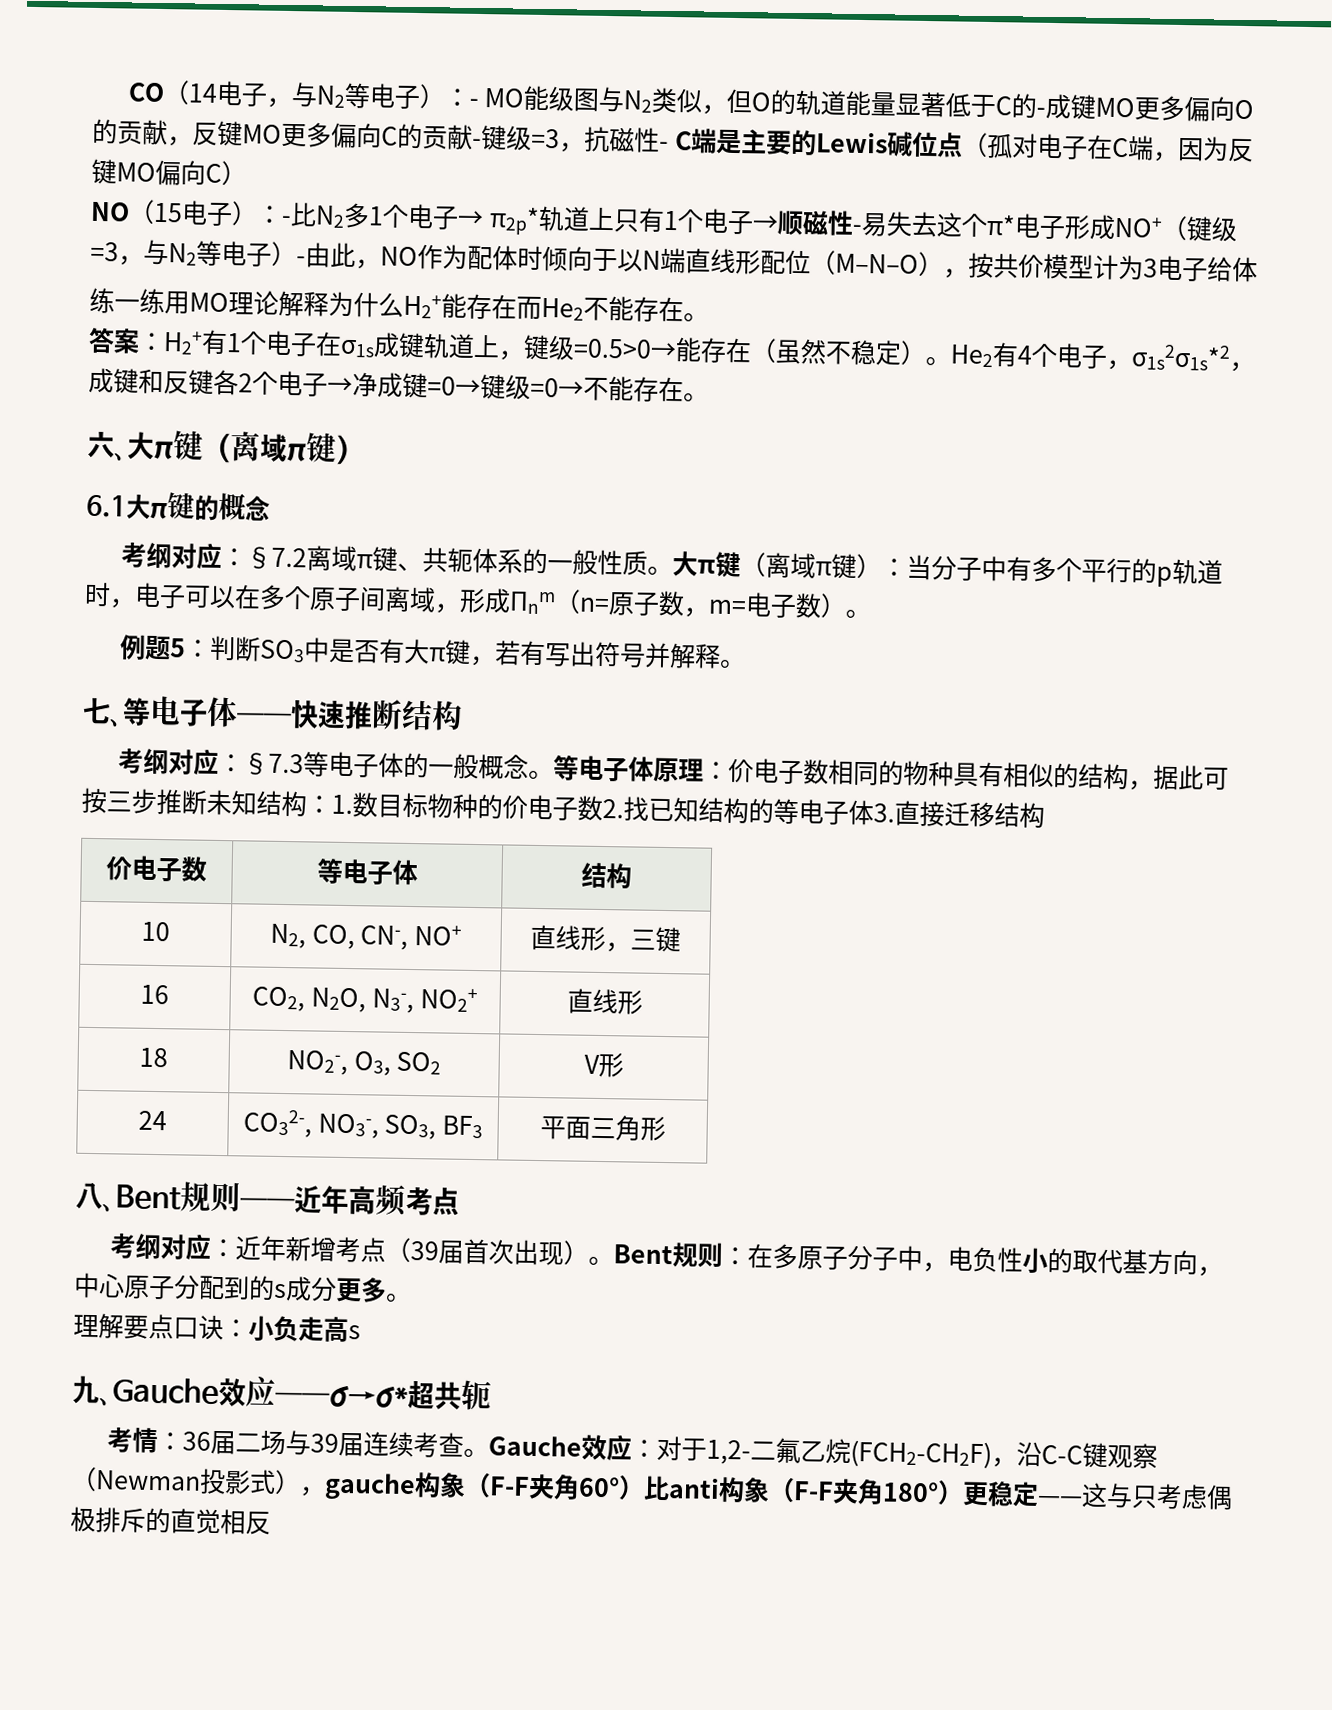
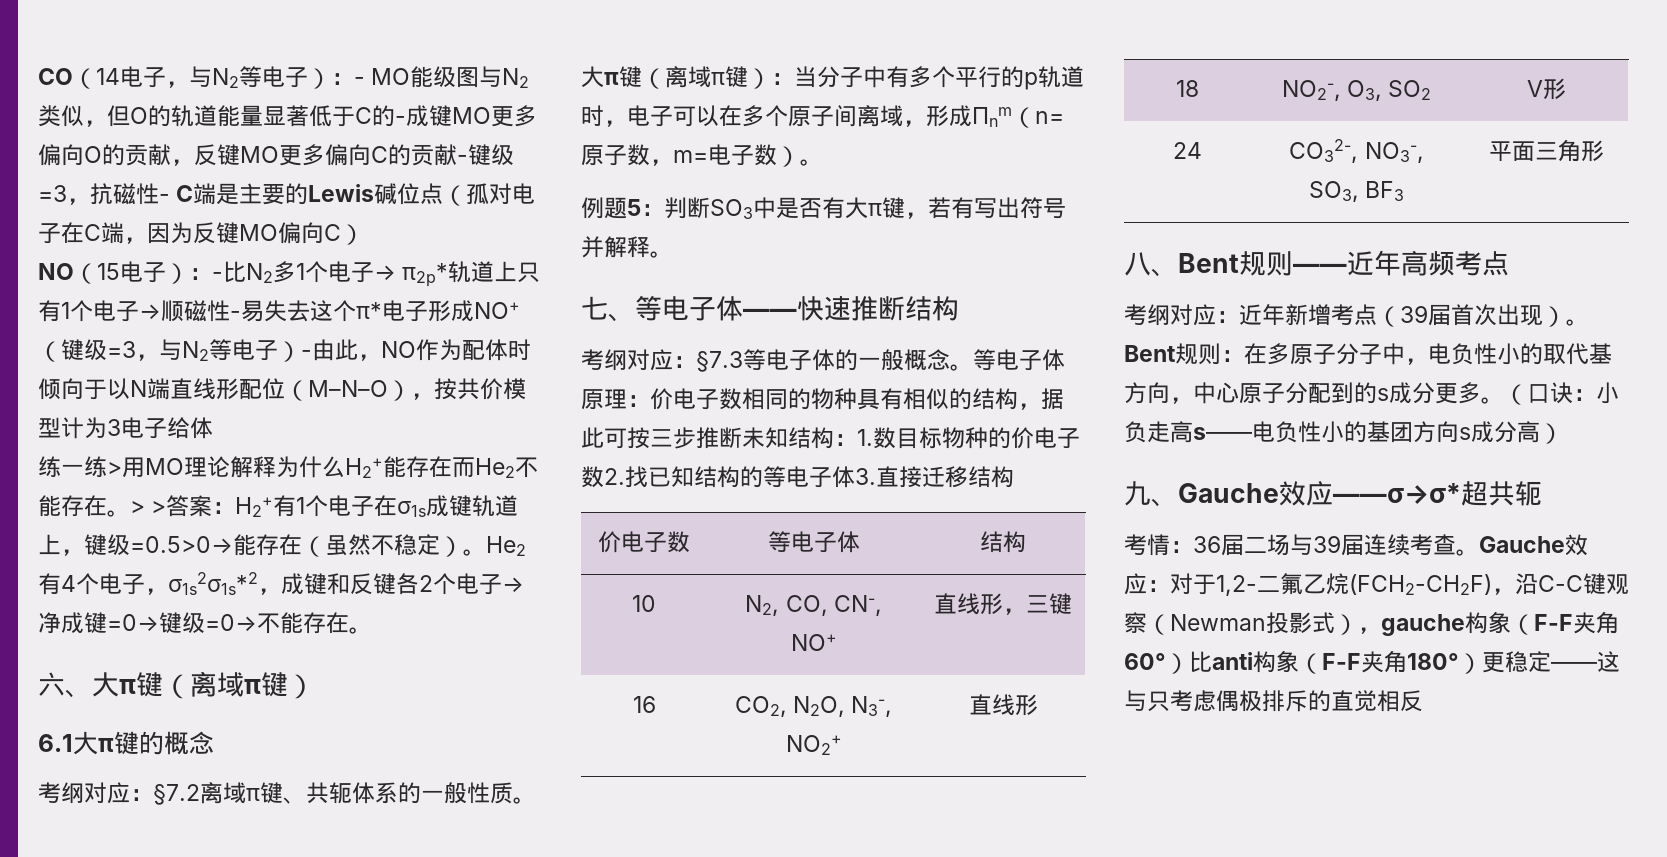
(165, 301) none -> [107,462,122,475] >
(709, 317) // -> [130,501,167,514] > >
[73,1313,174,1340] // 理解要点 -> [1504,384,1527,405] （
[348,1325,361,1340] s -> [1193,421,1563,444] s——电负性小的基团方向s成分高）

